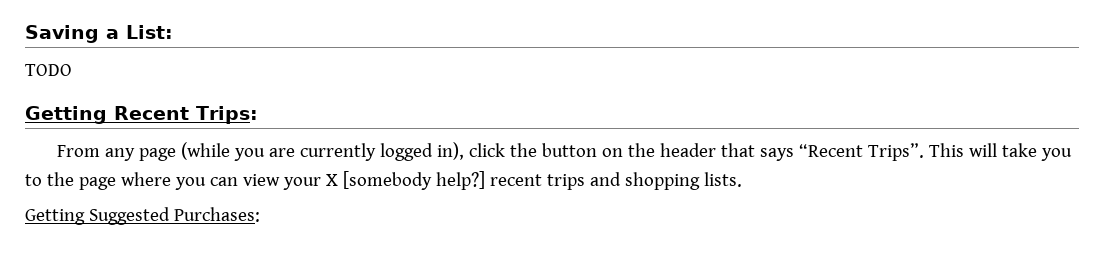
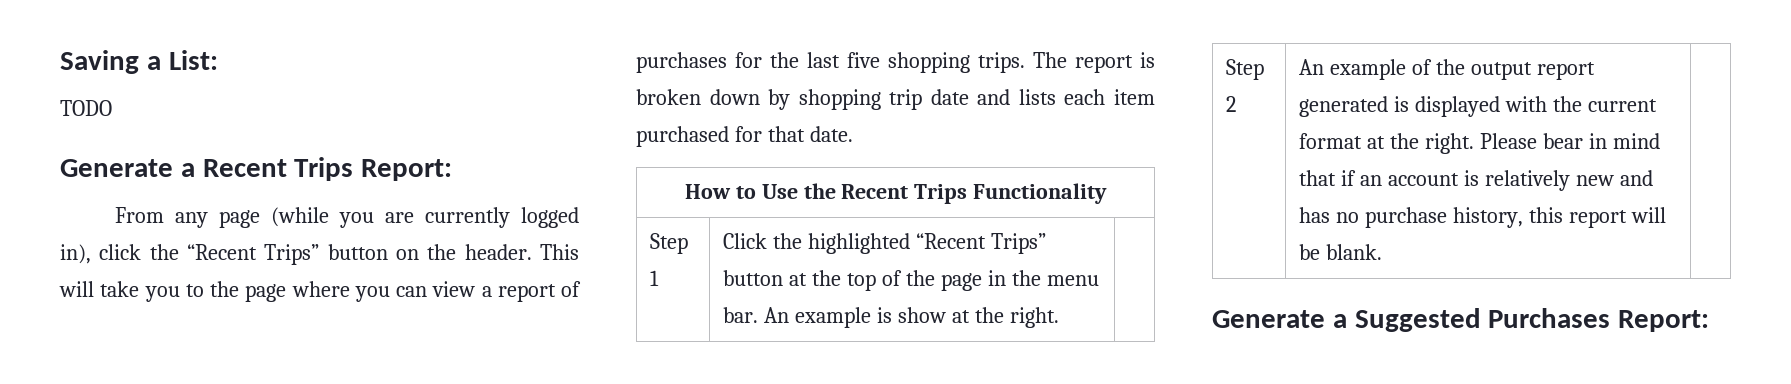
[25,106,258,124] Getting Recent Trips: -> [60,157,453,181] Generate a Recent Trips Report:
(537, 150) none -> [187,244,320,265] “Recent Trips”
[659,143,924,161] header that says “Recent Trips”. -> [464,244,532,260] header.
[282,171,742,190] [25,207,260,225] your X [somebody help?] recent trips and shopping lists. // Getting Suggested Purchases: -> [481,281,581,302] [636,52,1155,73] [636,89,1155,110] [636,126,853,147] [684,183,1108,204] [650,233,689,254] [650,270,660,286] [723,233,1047,254] [723,270,1099,291] [723,307,1059,328] [1226,59,1265,80] [1226,96,1237,112] [1299,59,1596,80] [1299,96,1658,117] [1299,133,1660,154] [1299,170,1653,191] [1299,207,1666,228] [1299,244,1383,260] [1212,308,1710,332] a report of purchases for the last five shopping trips. The report is broken down by shopping trip date and lists each item purchased for that date. // How to Use the Recent Trips Functionality // Step 1 | Click the highlighted “Recent Trips” button at the top of the page in the menu bar. An example is show at the right. | // Step 2 | An example of the output report generated is displayed with the current format at the right. Please bear in mind that if an account is relatively new and has no purchase history, this report will be blank. | // Generate a Suggested Purchases Report:

